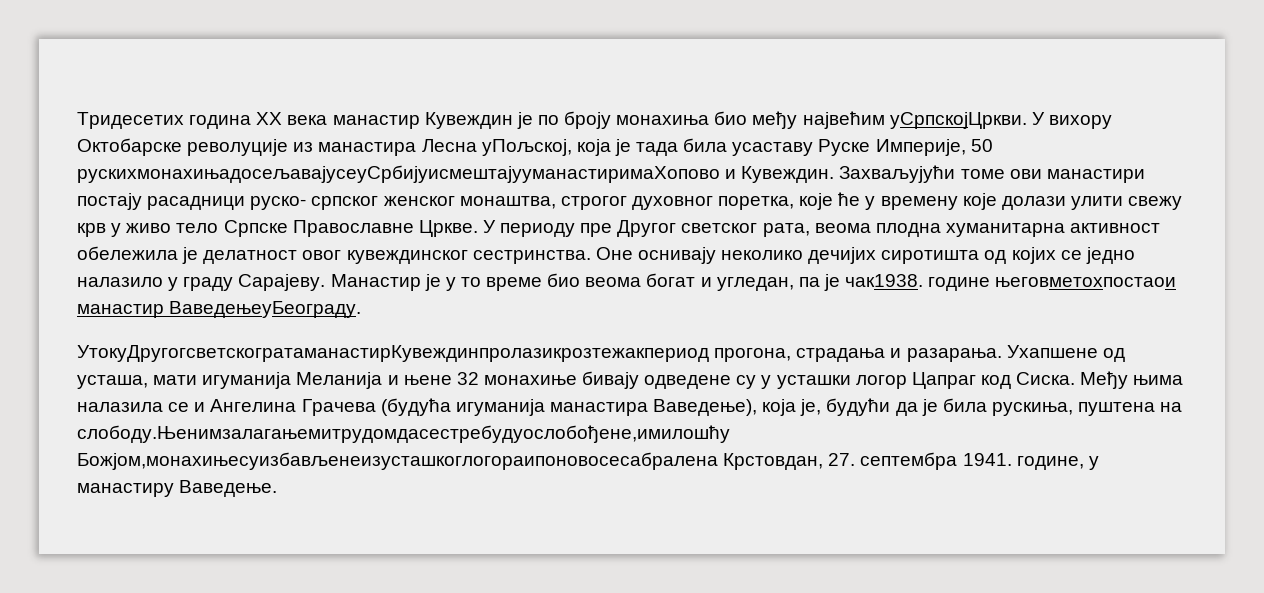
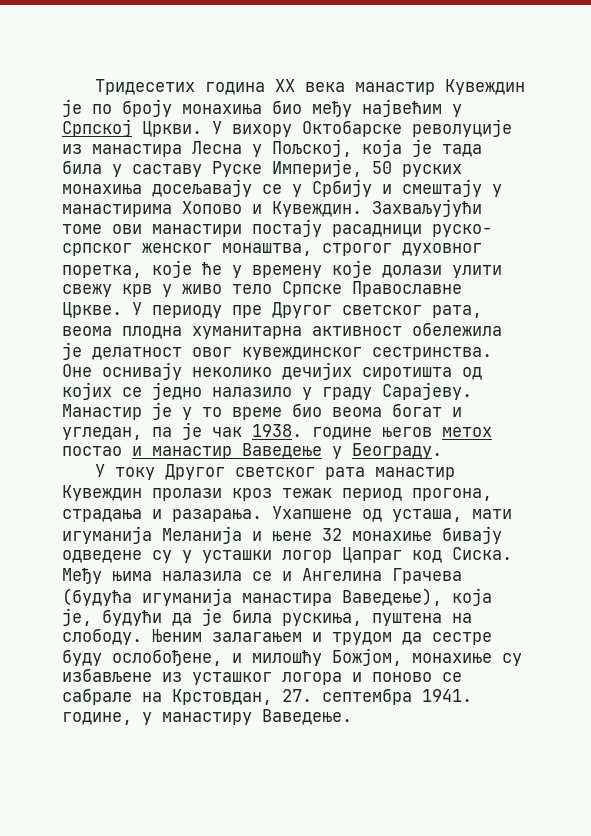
[889,112,1027,129] уСрпскојЦркви. -> [452,104,462,117] [62,119,202,137] у Српској Цркви.
[481,139,572,156] уПољској, -> [252,139,352,157] у Пољској,
[732,142,814,156] усаставу -> [112,164,202,177] у саставу
[77,165,720,183] рускихмонахињадосељавајусеуСрбијуисмештајууманастиримаХопово -> [402,164,462,177] [62,179,502,197] [62,201,242,217] руских монахиња досељавају се у Србију и смештају у манастирима Хопово
[845,274,1177,291] [77,301,362,318] [77,345,709,362] чак1938. године његовметохпостаои манастир ВаведењеуБеограду. // УтокуДругогсветскогратаманастирКувеждинпролазикрозтежакпериод -> [212,424,492,440] [62,443,442,459] [95,464,456,480] [62,485,402,501] чак 1938. године његов метох постао и манастир Ваведење у Београду. // У току Другог светског рата манастир Кувеждин пролази кроз тежак период
[77,425,730,443] [77,452,718,470] слободу.Њенимзалагањемитрудомдасестребудуослобођене,имилошћу Божјом,монахињесуизбављенеизусташкоглогораипоновосесабралена -> [62,628,492,645] [62,648,522,666] [62,668,462,685] [62,688,162,705] слободу. Њеним залагањем и трудом да сестре буду ослобођене, и милошћу Божјом, монахиње су избављене из усташког логора и поново се сабрале на

